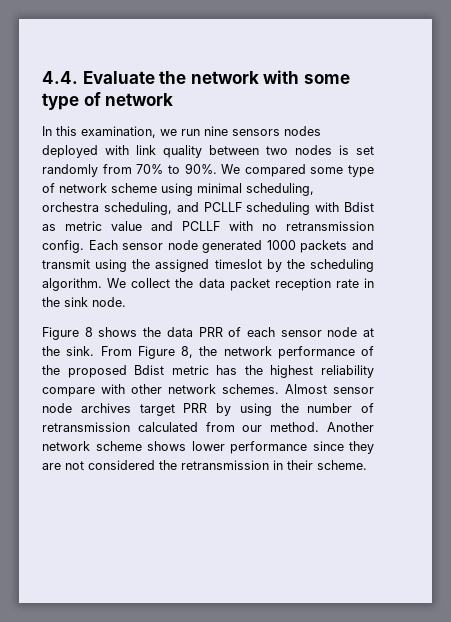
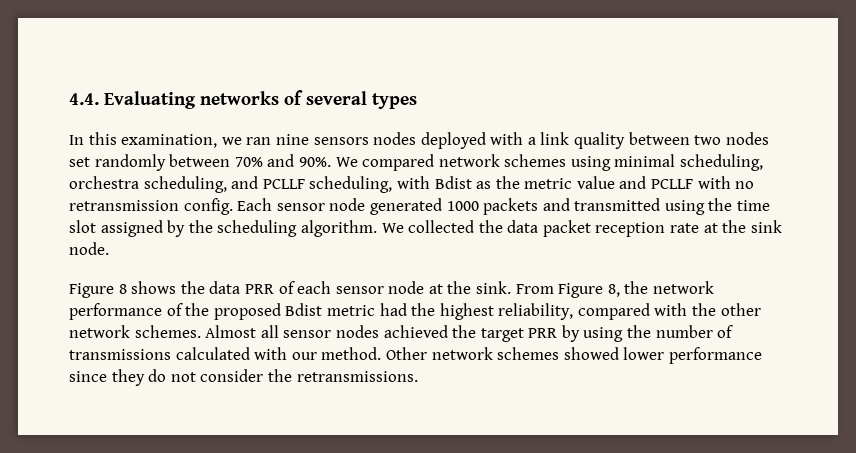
[82,70,350,84] [42,92,174,110] Evaluate the network with some type of network -> [104,90,417,109] Evaluating networks of several types
[181,129,200,136] run -> [246,137,272,145] ran
(129, 150) none -> [527,137,536,145] a
[339,145,349,155] is -> (769, 138) none
[102,163,374,177] [42,183,157,193] from 70% to 90%. We compared some type of network scheme -> [169,154,567,171] between 70% and 90%. We compared network schemes
[246,202,311,215] scheduling -> [309,176,393,193] scheduling,
(56, 227) none -> [495,176,520,189] the
[42,259,262,272] transmit using the assigned timeslot -> [574,198,771,215] [69,220,163,237] transmitted using the time slot assigned
[131,278,171,288] collect -> [408,220,475,233] collected
[364,278,374,288] in -> [703,223,718,233] at
[216,365,238,375] has -> [379,303,407,316] had
[321,365,374,378] [42,384,374,397] [42,403,131,413] reliability compare with other network schemes. Almost sensor node archives -> [498,303,761,320] [69,325,477,338] reliability, compared with the other network schemes. Almost all sensor nodes achieved the
[42,422,375,432] [42,441,374,454] [42,460,367,470] retransmission calculated from our method. Another network scheme shows lower performance since they are not considered the retransmission in their scheme. -> [69,347,762,364] [69,369,418,386] transmissions calculated with our method. Other network schemes showed lower performance since they do not consider the retransmissions.

